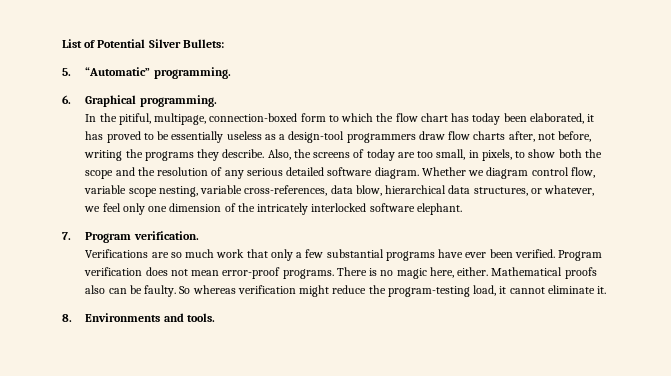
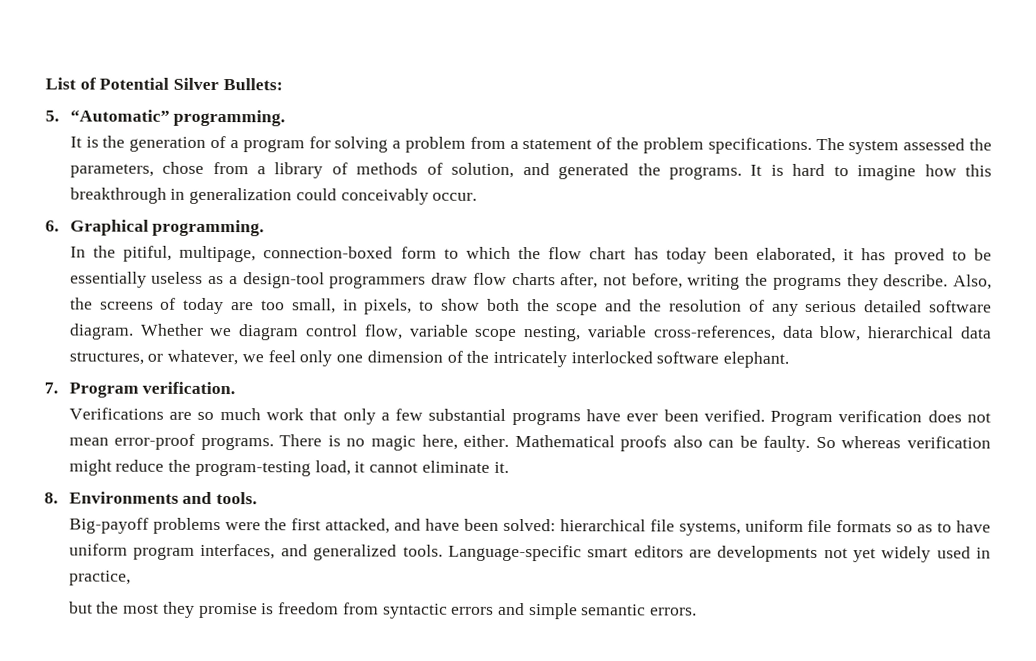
(231, 73) none -> [69,135,993,155] [69,161,992,181] [69,187,478,205] // It is the generation of a program for solving a problem from a statement of the problem specifications. The system assessed the parameters, chose from a library of methods of solution, and generated the programs. It is hard to imagine how this breakthrough in generalization could conceivably occur.
(215, 317) none -> [68,517,992,536] [68,543,991,563] [68,570,131,586] [68,601,698,620] // Big-payoff problems were the first attacked, and have been solved: hierarchical file systems, uniform file formats so as to have uniform program interfaces, and generalized tools. Language-specific smart editors are developments not yet widely used in practice, // but the most they promise is freedom from syntactic errors and simple semantic errors.

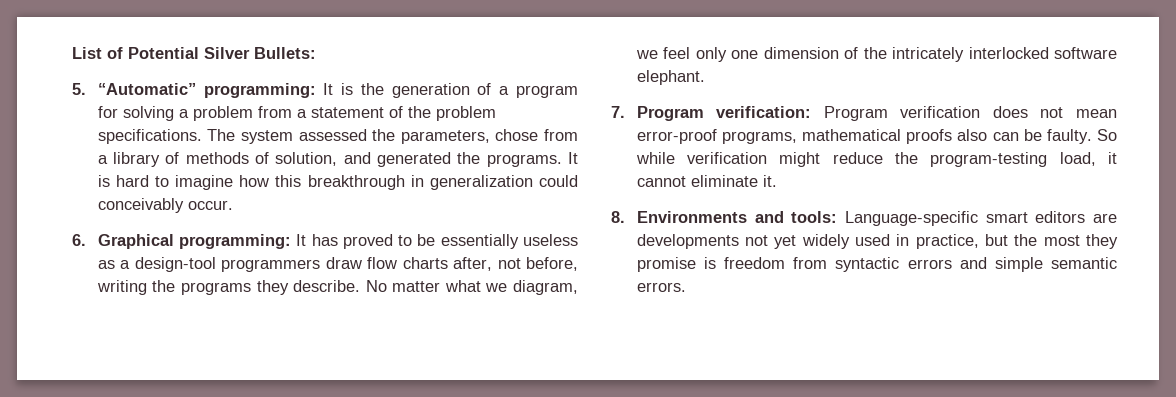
[173,109,286,127] programming. // -> [203,83,316,98] programming:
[152,219,265,237] [69,245,855,264] programming. // In the pitiful, multipage, connection-boxed form to which the flow chart has today been elaborated, it -> [179,234,307,249] programming: It
[952,274,992,290] [69,297,993,316] [68,323,992,342] [68,349,239,366] Also, the screens of today are too small, in pixels, to show both the scope and the resolution of any serious detailed software diagram. Whether we diagram control flow, variable scope nesting, variable cross-references, data blow, hierarchical data structures, or whatever, -> [365,280,579,295] No matter what we diagram,
[142,381,236,395] [68,407,765,426] verification. // Verifications are so much work that only a few substantial programs have ever been verified. -> [716,106,812,118] verification:
[200,434,615,451] programs. There is no magic here, either. Mathematical -> [721,129,902,144] programs, mathematical
[841,436,902,449] whereas -> [635,152,675,164] while
[216,492,258,505] [68,517,992,536] [68,543,443,561] tools. // Big-payoff problems were the first attacked, and have been solved: hierarchical file systems, uniform file formats so as to have uniform program interfaces, and generalized tools. -> [791,211,838,223] tools:
(131, 578) // -> (979, 241) none

